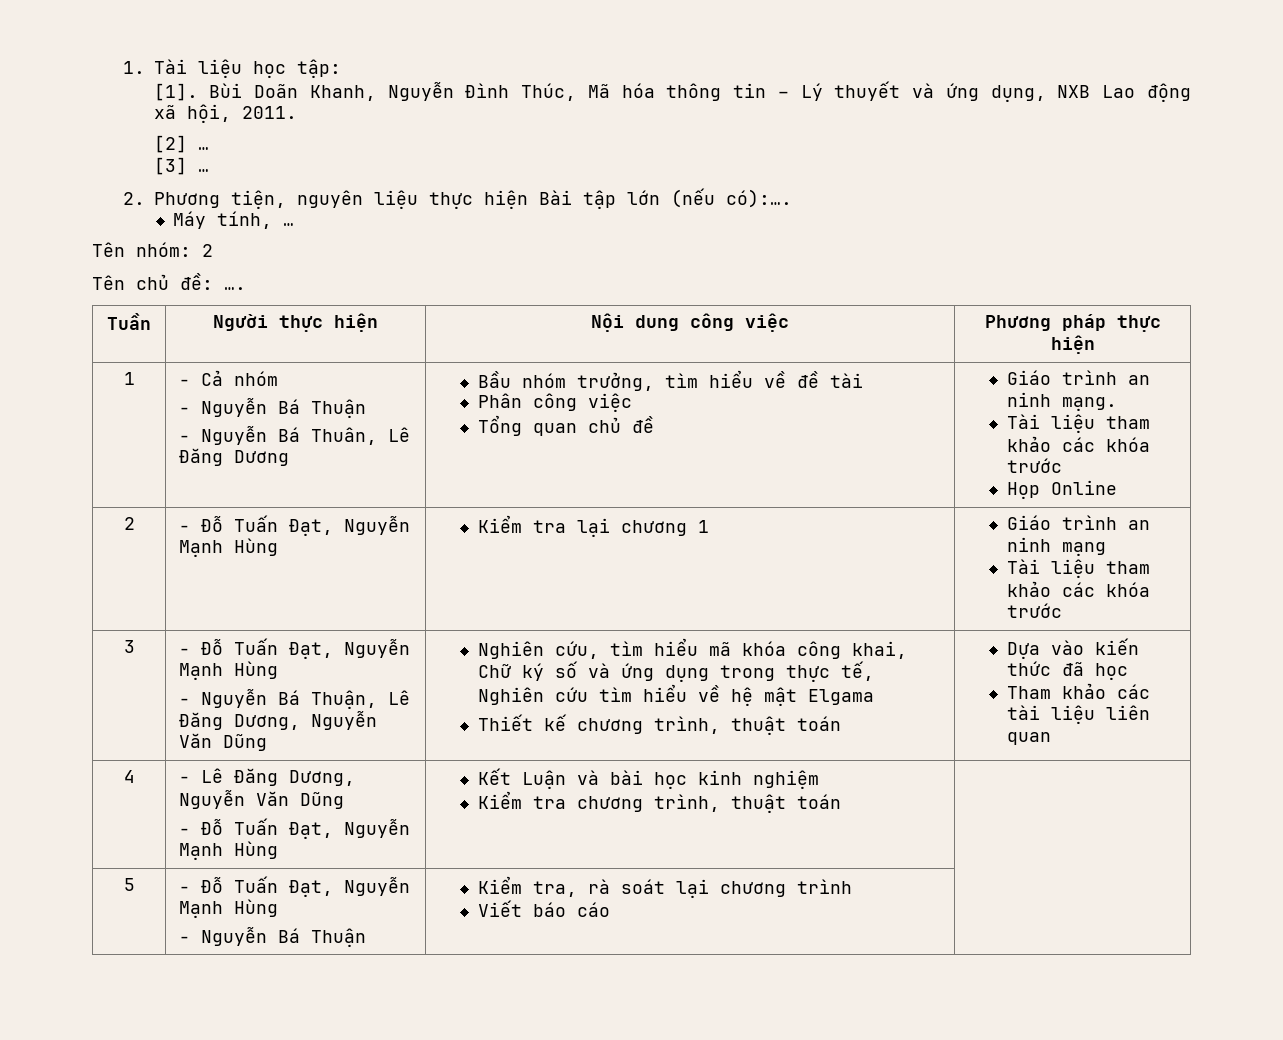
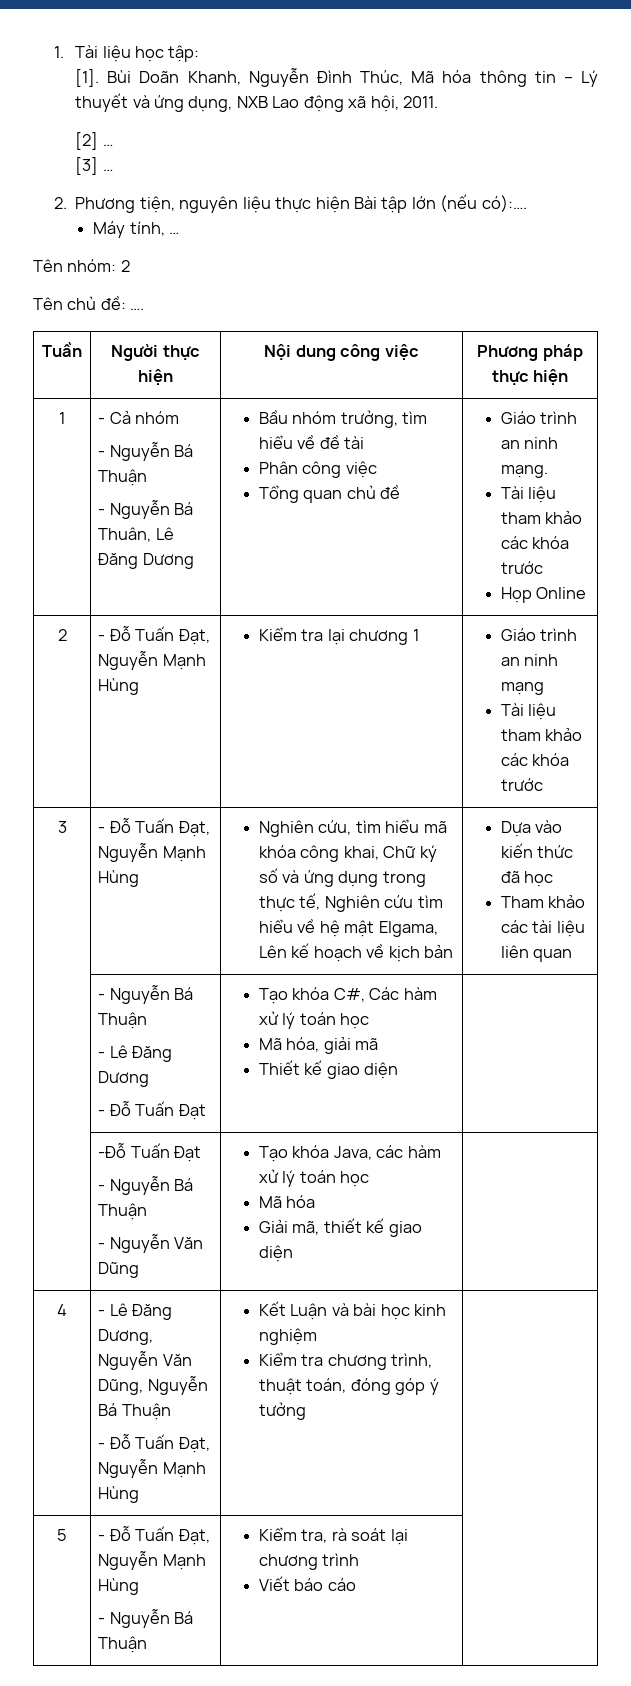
[179,689,411,709] [179,711,378,730] [179,733,268,751] // - Nguyễn Bá Thuận, Lê Đăng Dương, Nguyễn Văn Dũng -> (140, 878) none
[807,689,874,705] [477,714,841,735] Elgama // Thiết kế chương trình, thuật toán -> [378,921,438,937] [259,943,454,962] Elgama, Lên kế hoạch về kịch bản
(1051, 738) none -> [98,985,194,1004] [98,1012,148,1029] [98,1045,173,1062] [98,1071,150,1087] [98,1101,206,1120] [259,987,437,1004] [259,1011,370,1029] [259,1036,379,1054] [259,1060,399,1079] [98,1143,202,1162] [98,1176,194,1195] [98,1203,148,1220] [98,1234,204,1253] [98,1262,140,1278] [259,1145,441,1162] [259,1169,370,1187] [259,1195,316,1208] [259,1218,422,1237] [259,1245,294,1262] // | - Nguyễn Bá Thuận // - Lê Đăng Dương // - Đỗ Tuấn Đạt | Tạo khóa C#, Các hàm xử lý toán học // Mã hóa, giải mã // Thiết kế giao diện | // | -Đỗ Tuấn Đạt // - Nguyễn Bá Thuận // - Nguyễn Văn Dũng | Tạo khóa Java, các hàm xử lý toán học // Mã hóa // Giải mã, thiết kế giao diện |
[300,792,345,809] Dũng -> [98,1376,208,1395] [98,1403,171,1420] Dũng, Nguyễn Bá Thuận
[796,794,841,809] toán -> [306,1378,439,1395] [259,1402,307,1420] toán, đóng góp ý tưởng

